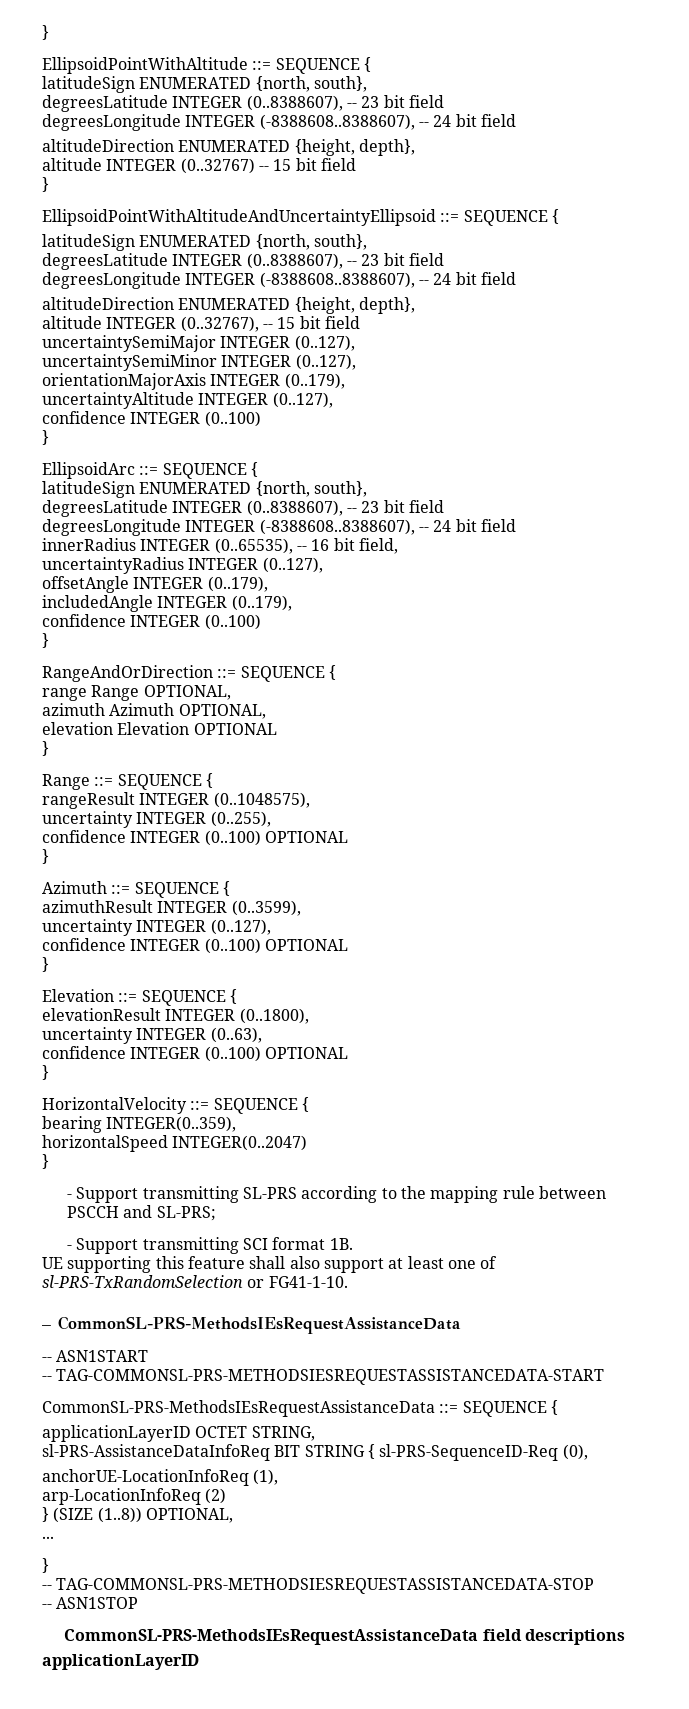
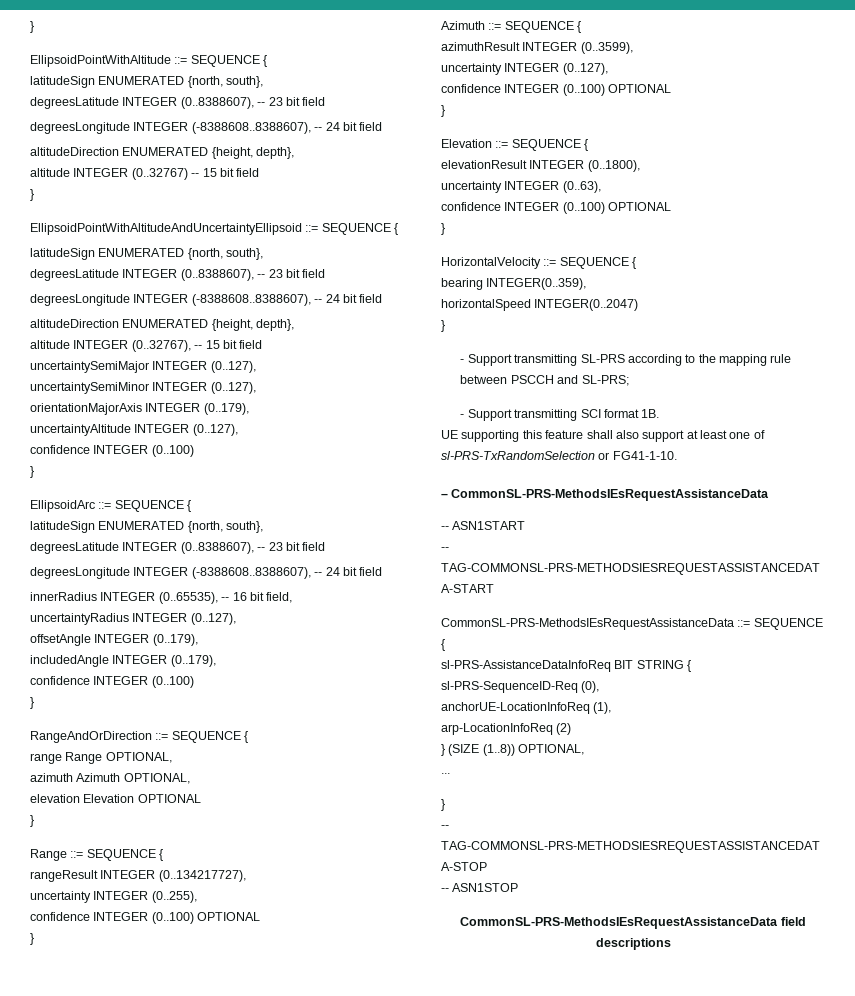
[213,792,310,808] (0..1048575), -> [158,870,246,882] (0..134217727),
[42,1425,315,1442] // applicationLayerID OCTET STRING, -> (445, 645) none
[42,1654,199,1670] // applicationLayerID -> (671, 944) none

